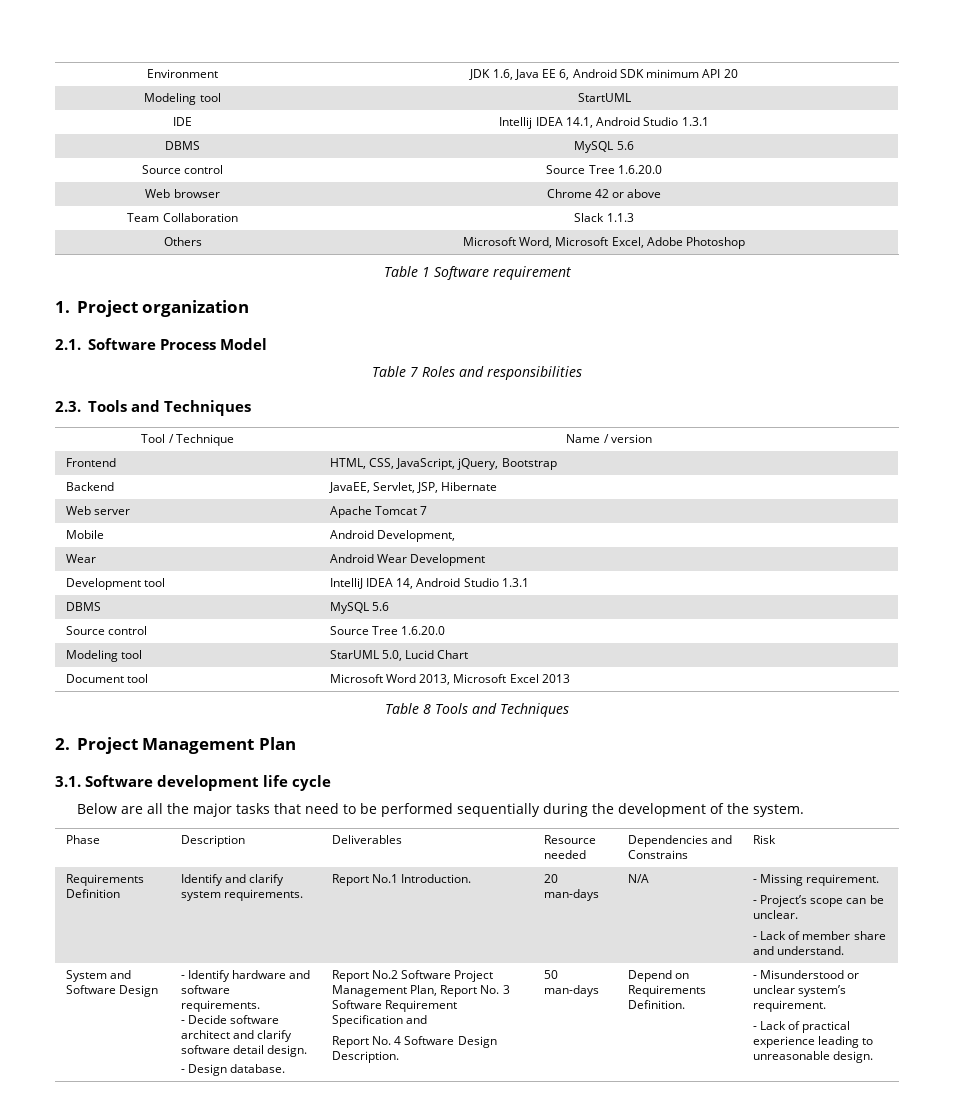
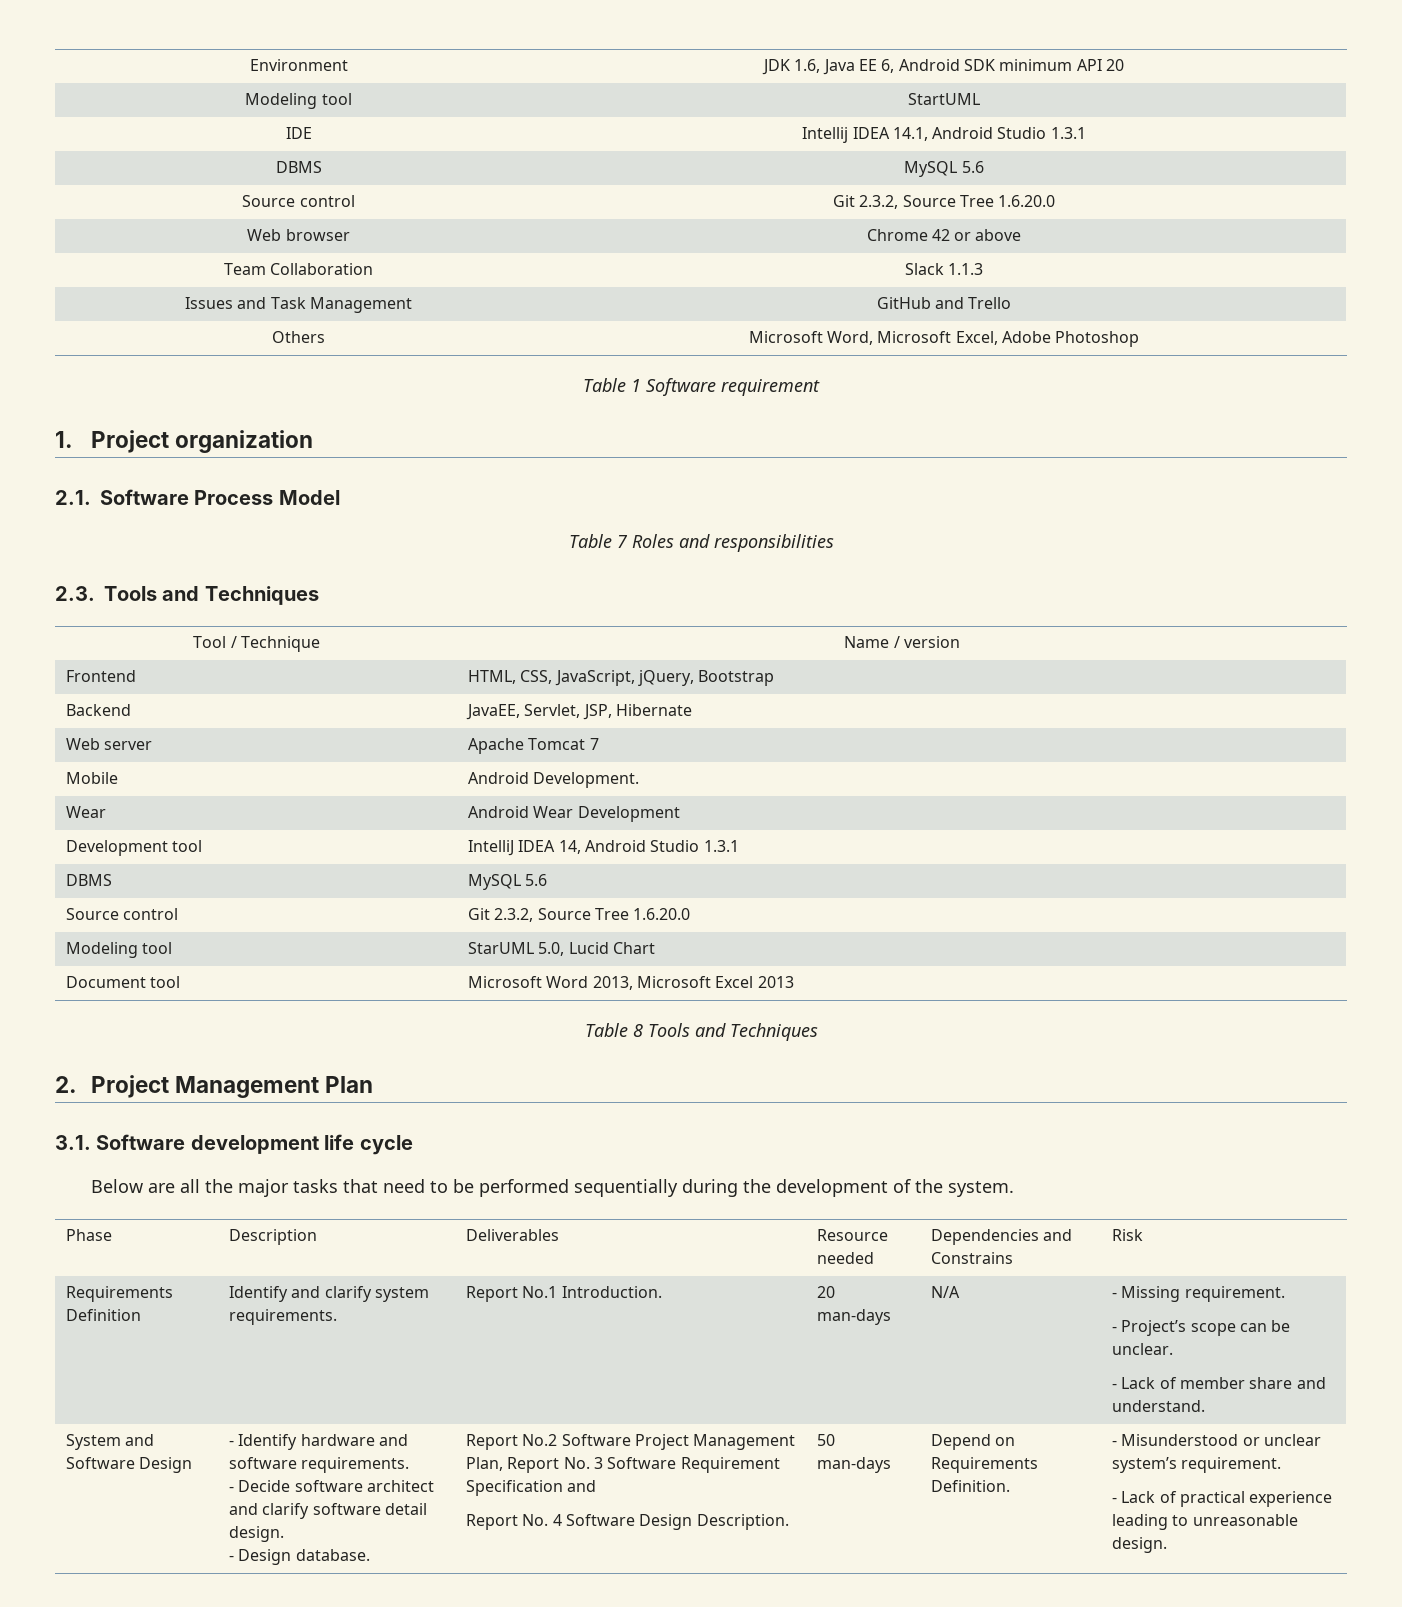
(224, 169) none -> [832,195,899,209] Git 2.3.2,
(634, 217) none -> [185,297,412,313] [876,297,1012,309] // Issues and Task Management | GitHub and Trello
[376,530,455,542] Development, -> [533,772,640,788] Development.
(147, 630) none -> [467,908,534,922] Git 2.3.2,

